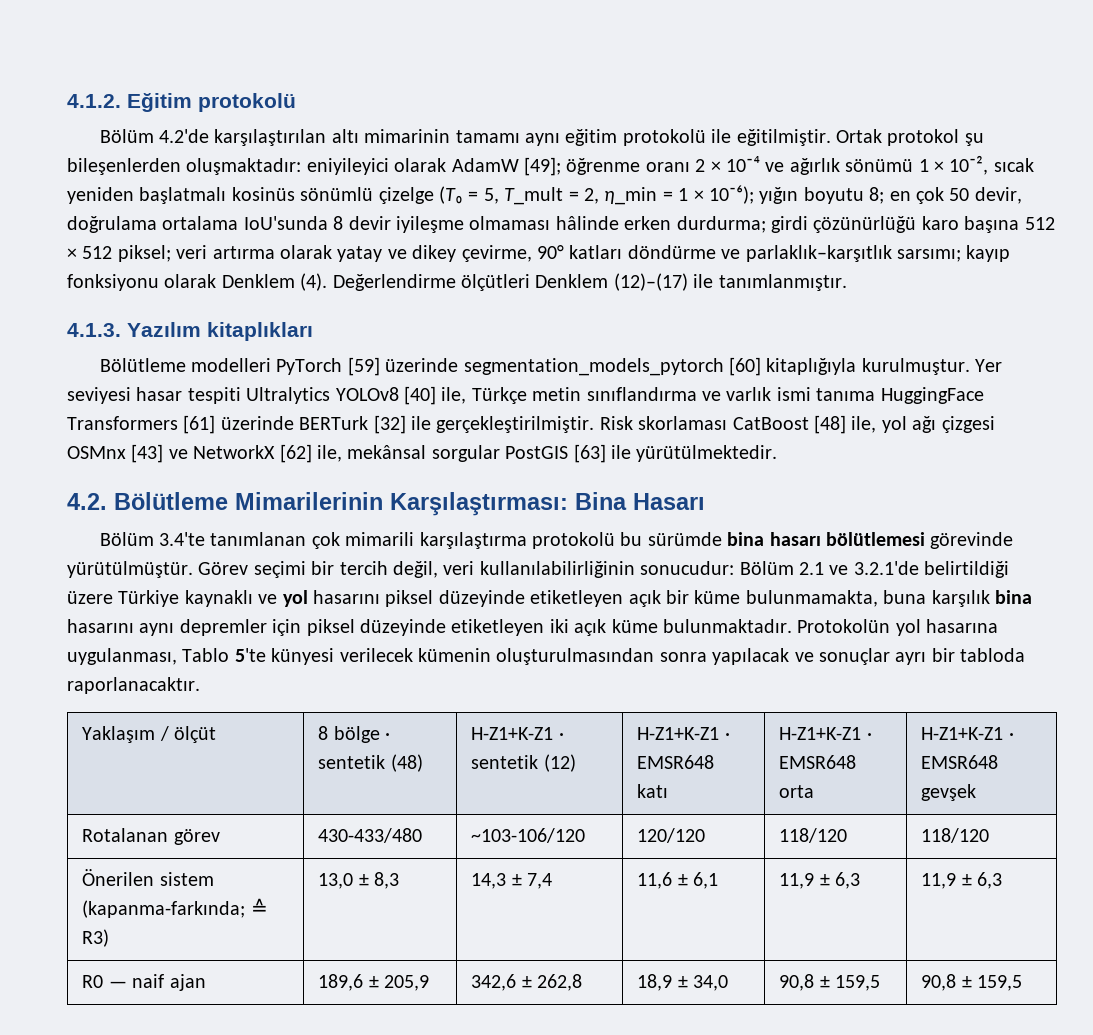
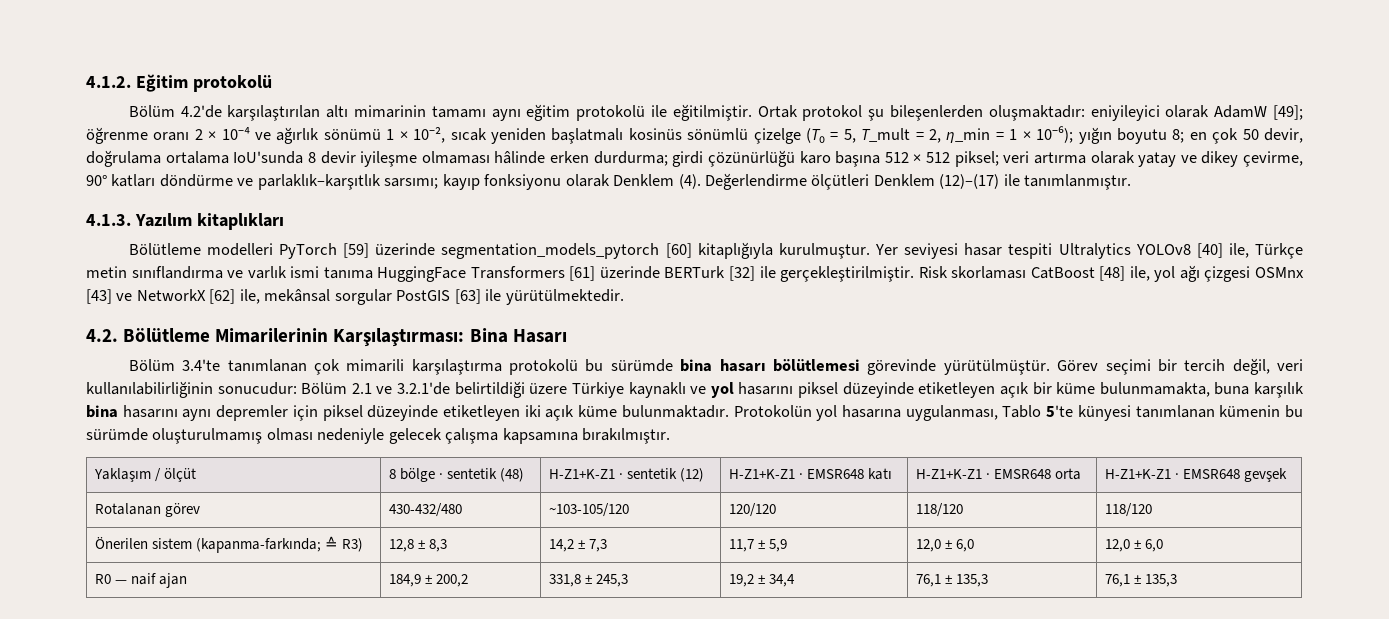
[339,648,1026,665] [67,677,200,694] verilecek kümenin oluşturulmasından sonra yapılacak ve sonuçlar ayrı bir tabloda raporlanacaktır. -> [1135,405,1303,418] [86,428,671,444] tanımlanan kümenin bu sürümde oluşturulmamış olması nedeniyle gelecek çalışma kapsamına bırakılmıştır.
[318,828,423,843] [471,828,586,843] 430-433/480 | ~103-106/120 -> [388,503,462,517] [548,503,629,517] 430-432/480 | ~103-105/120
[318,873,354,889] 13,0 -> [388,539,414,552] 12,8
[471,873,553,889] [637,872,719,889] [779,872,861,889] [921,872,1003,889] [82,974,206,991] [318,974,430,991] [471,974,583,991] [637,974,729,991] [779,974,881,991] [921,974,1023,991] 14,3 ± 7,4 | 11,6 ± 6,1 | 11,9 ± 6,3 | 11,9 ± 6,3 // R0 — naif ajan | 189,6 ± 205,9 | 342,6 ± 262,8 | 18,9 ± 34,0 | 90,8 ± 159,5 | 90,8 ± 159,5 -> [548,539,607,552] [728,539,787,552] [915,539,974,552] [1104,539,1163,552] [94,573,188,588] [388,574,468,587] [548,574,628,587] [728,574,795,587] [915,574,988,587] [1104,574,1177,587] 14,2 ± 7,3 | 11,7 ± 5,9 | 12,0 ± 6,0 | 12,0 ± 6,0 // R0 — naif ajan | 184,9 ± 200,2 | 331,8 ± 245,3 | 19,2 ± 34,4 | 76,1 ± 135,3 | 76,1 ± 135,3

